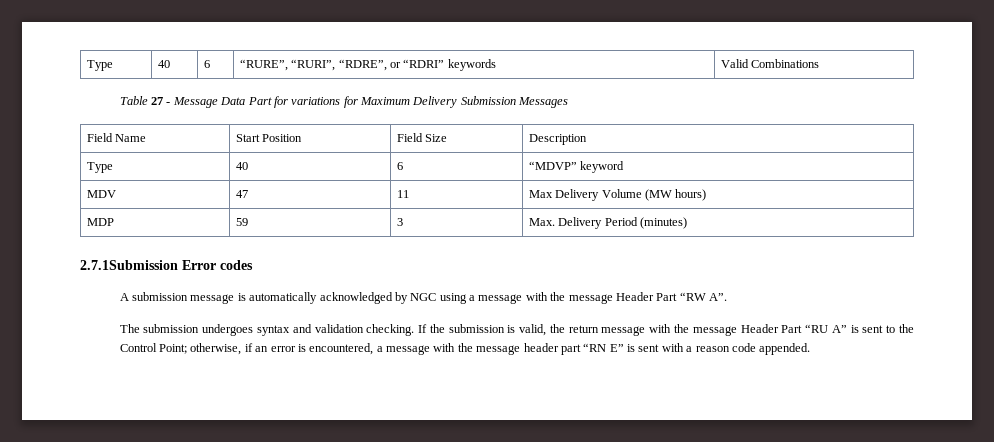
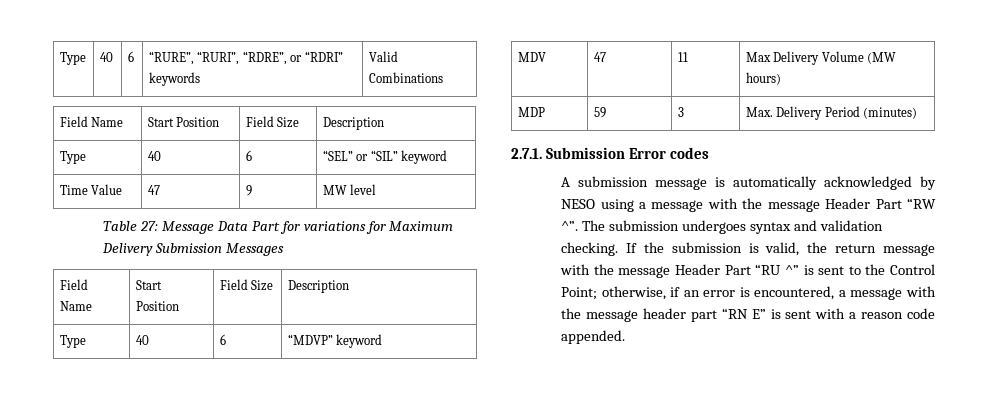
(820, 63) none -> [59,116,124,127] [147,117,220,127] [245,116,300,128] [322,117,384,130] [59,151,86,164] [147,151,161,161] [245,150,252,161] [322,150,448,164] [59,184,123,195] [147,185,160,195] [245,185,252,196] [322,184,377,195] // Field Name | Start Position | Field Size | Description // Type | 40 | 6 | “SEL” or “SIL” keyword // Time Value | 47 | 9 | MW level
[151,97,171,105] 27 - -> [140,221,159,231] 27:
[80,260,178,270] 2.7.1Submission -> [511,147,626,159] 2.7.1. Submission
[410,293,437,301] NGC -> [561,199,596,209] NESO
[709,293,728,301] A”. // -> [561,221,579,231] ^”.
[831,325,847,333] A” -> [784,265,799,275] ^”

